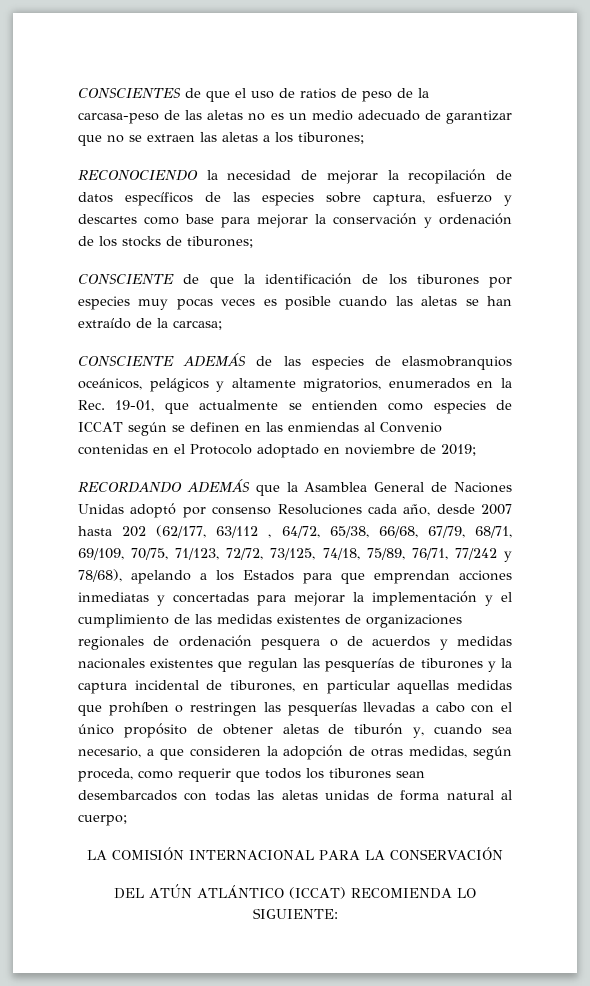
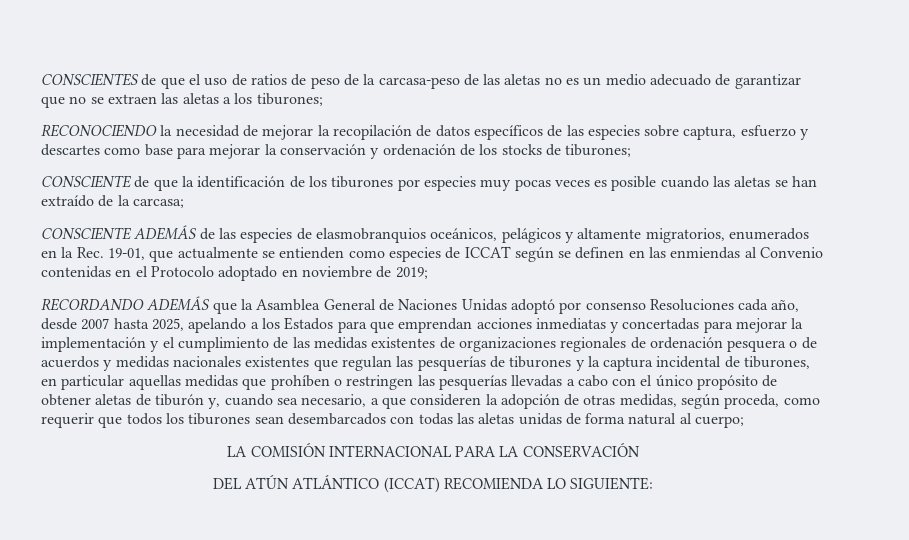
[122,525,512,538] [78,548,512,562] [78,569,122,582] 202 (62/177, 63/112 , 64/72, 65/38, 66/68, 67/79, 68/71, 69/109, 70/75, 71/123, 72/72, 73/125, 74/18, 75/89, 76/71, 77/242 y 78/68), -> [151,318,184,331] 2025,

